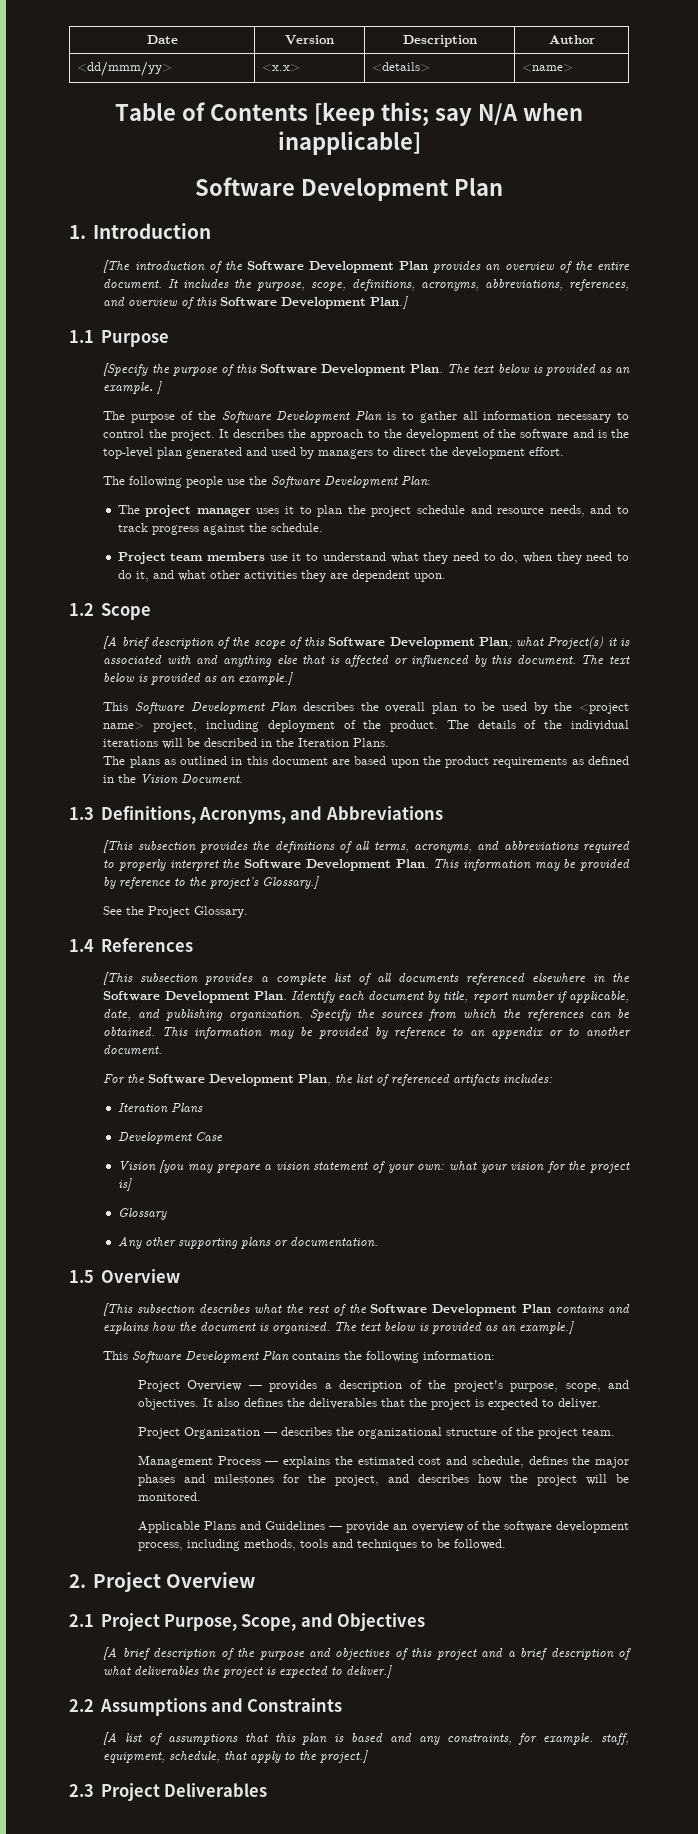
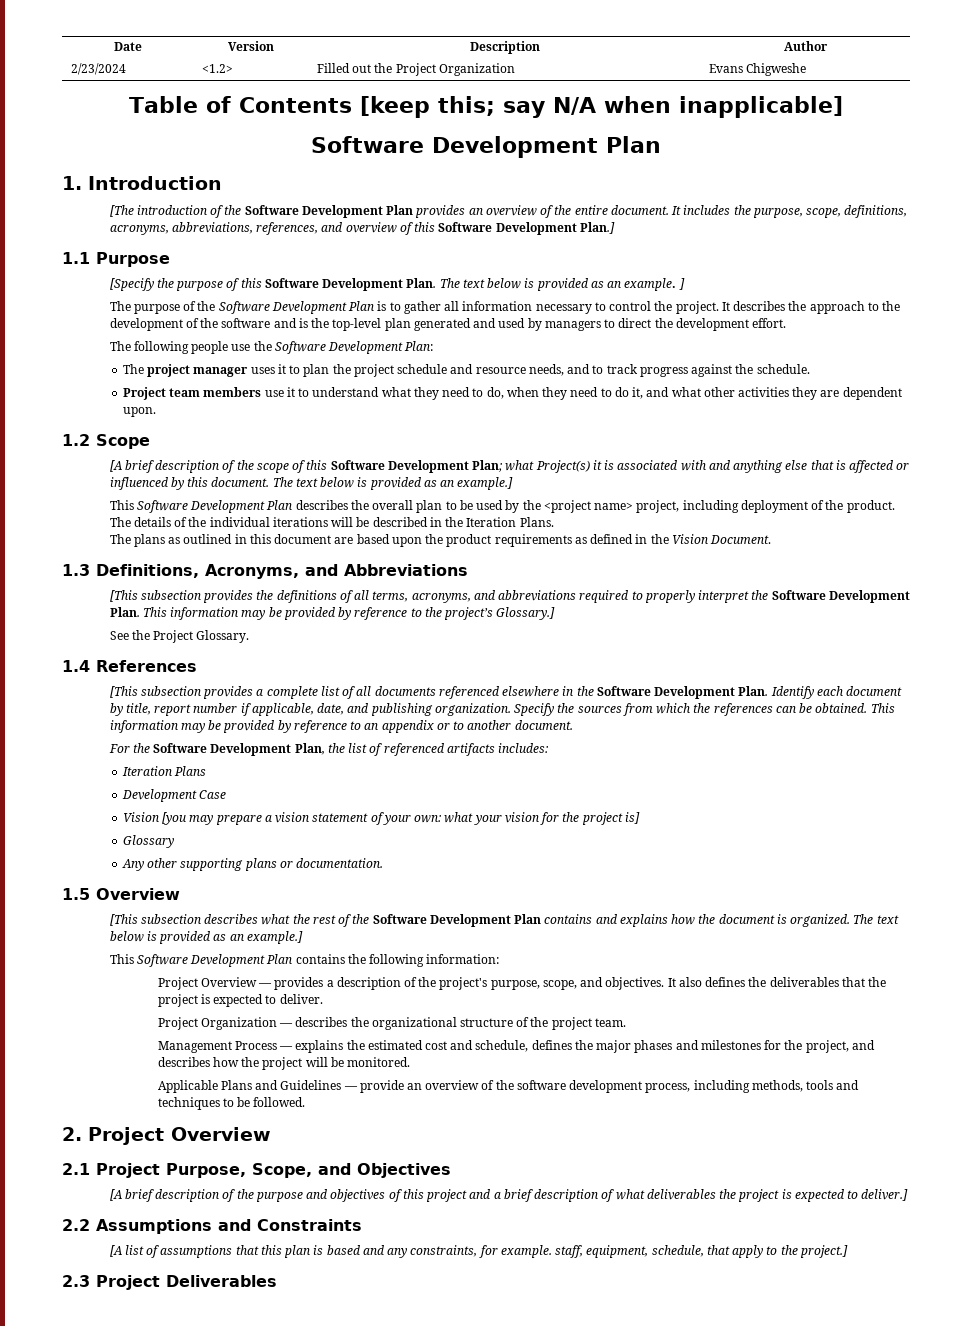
[77,61,173,77] [262,64,301,72] [372,62,431,72] [522,64,574,72] <dd/mmm/yy> | <x.x> | <details> | <name> -> [70,63,126,75] [201,64,233,73] [316,63,515,76] [708,63,807,76] 2/23/2024 | <1.2> | Filled out the Project Organization | Evans Chigweshe

